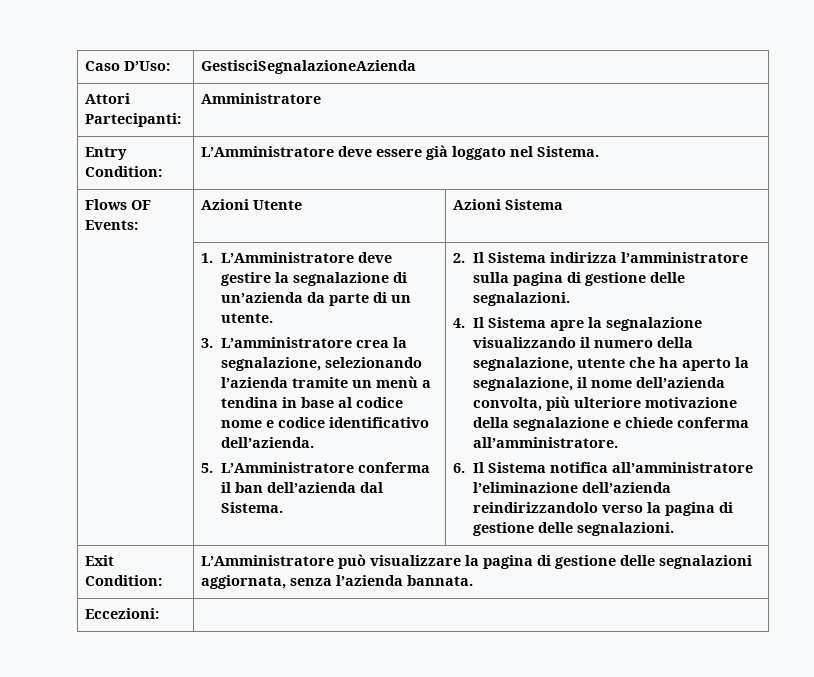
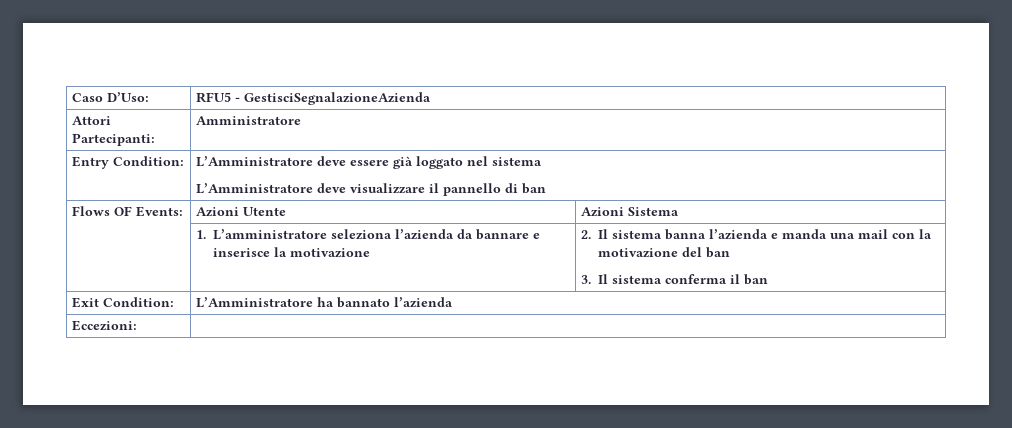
(171, 66) none -> [196,92,241,103] RFU5 -
[537,146,600,157] Sistema. -> [492,157,543,166] [196,183,547,196] sistema // L’Amministratore deve visualizzare il pannello di ban
[220,252,392,263] [220,272,407,286] [220,292,411,306] [220,313,273,323] [201,337,407,348] [220,357,422,371] [220,376,431,388] [220,397,403,408] [220,417,429,428] [220,437,314,448] [201,462,430,473] [220,482,383,493] [220,502,283,513] [453,252,748,263] [472,272,685,286] [472,292,570,306] [453,317,702,331] [472,337,693,348] [472,357,749,371] [472,377,725,391] [472,396,737,411] [472,417,749,431] [472,437,618,448] [453,462,753,473] [472,482,671,493] [472,502,733,516] [472,522,674,536] [85,555,115,566] [85,575,163,586] [201,554,753,569] [201,575,474,589] L’Amministratore deve gestire la segnalazione di un’azienda da parte di un utente. // 3. L’amministratore crea la segnalazione, selezionando l’azienda tramite un menù a tendina in base al codice nome e codice identificativo dell’azienda. // 5. L’Amministratore conferma il ban dell’azienda dal Sistema. | 2. Il Sistema indirizza l’amministratore sulla pagina di gestione delle segnalazioni. // 4. Il Sistema apre la segnalazione visualizzando il numero della segnalazione, utente che ha aperto la segnalazione, il nome dell’azienda convolta, più ulteriore motivazione della segnalazione e chiede conferma all’amministratore. // 6. Il Sistema notifica all’amministratore l’eliminazione dell’azienda reindirizzandolo verso la pagina di gestione delle segnalazioni. // Exit Condition: | L’Amministratore può visualizzare la pagina di gestione delle segnalazioni aggiornata, senza l’azienda bannata. -> [213,229,541,240] [213,247,371,258] [581,229,933,240] [598,247,731,258] [581,274,769,285] [72,297,175,308] [196,297,454,308] L’amministratore seleziona l’azienda da bannare e inserisce la motivazione | 2. Il sistema banna l’azienda e manda una mail con la motivazione del ban // 3. Il sistema conferma il ban // Exit Condition: | L’Amministratore ha bannato l’azienda

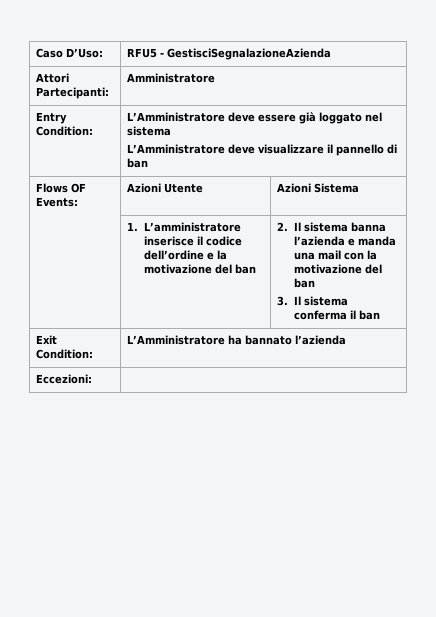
[331,229,541,240] [213,247,371,258] seleziona l’azienda da bannare e inserisce la motivazione -> [143,236,242,246] [143,250,227,260] [143,264,256,274] inserisce il codice dell’ordine e la motivazione del ban

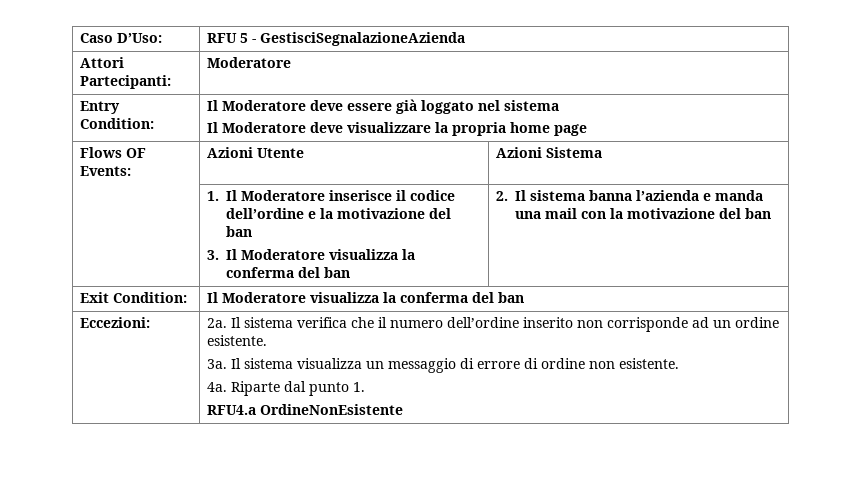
[127,48,158,58] RFU5 -> [207,33,249,43] RFU 5
[127,73,216,83] Amministratore -> [207,57,292,68] Moderatore
[127,112,226,122] L’Amministratore -> [207,100,307,111] Il Moderatore
[127,144,398,156] [127,158,149,168] L’Amministratore deve visualizzare il pannello di ban -> [207,122,588,136] Il Moderatore deve visualizzare la propria home page
[143,222,241,232] L’amministratore -> [226,190,326,201] Il Moderatore
(256, 269) none -> [207,249,416,260] [226,267,351,278] // 3. Il Moderatore visualizza la conferma del ban
[277,296,348,306] [293,310,380,320] [36,335,58,344] [36,349,94,359] [127,335,347,345] [36,374,93,384] // 3. Il sistema conferma il ban // Exit Condition: | L’Amministratore ha bannato l’azienda // Eccezioni: | -> [80,292,188,303] [207,292,525,303] [80,317,151,328] [207,317,780,332] [207,335,268,346] [207,358,680,373] [207,381,366,396] [207,404,404,415] // Exit Condition: | Il Moderatore visualizza la conferma del ban // Eccezioni: | 2a. Il sistema verifica che il numero dell’ordine inserito non corrisponde ad un ordine esistente. // 3a. Il sistema visualizza un messaggio di errore di ordine non esistente. // 4a. Riparte dal punto 1. // RFU4.a OrdineNonEsistente

